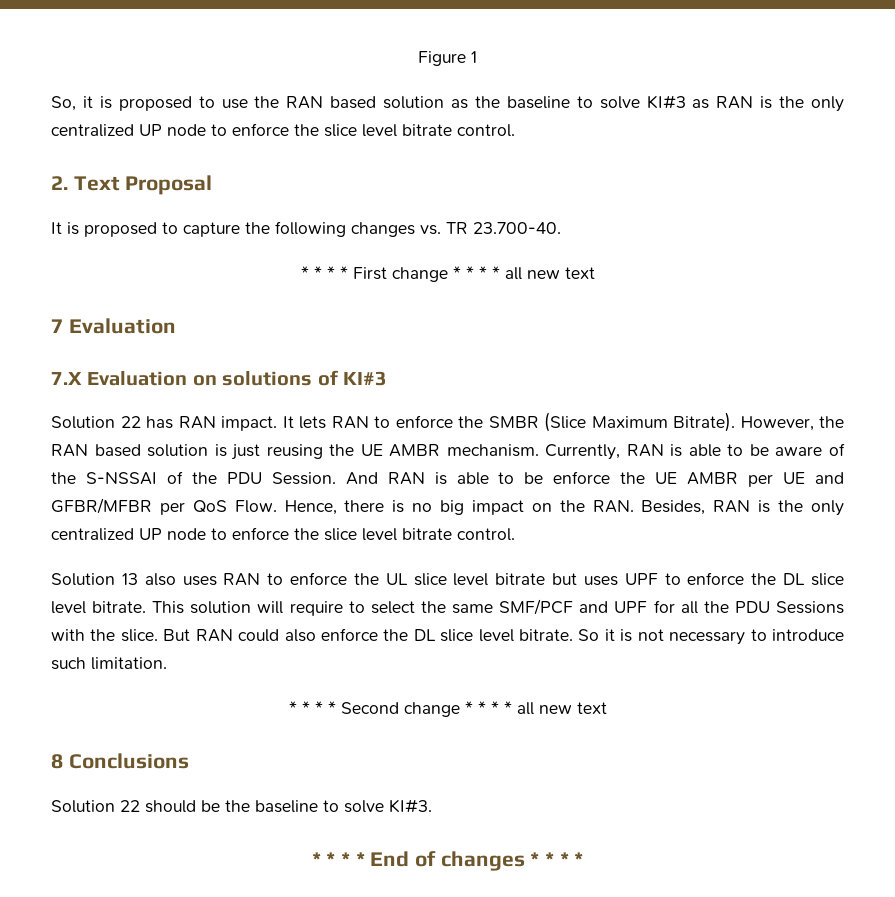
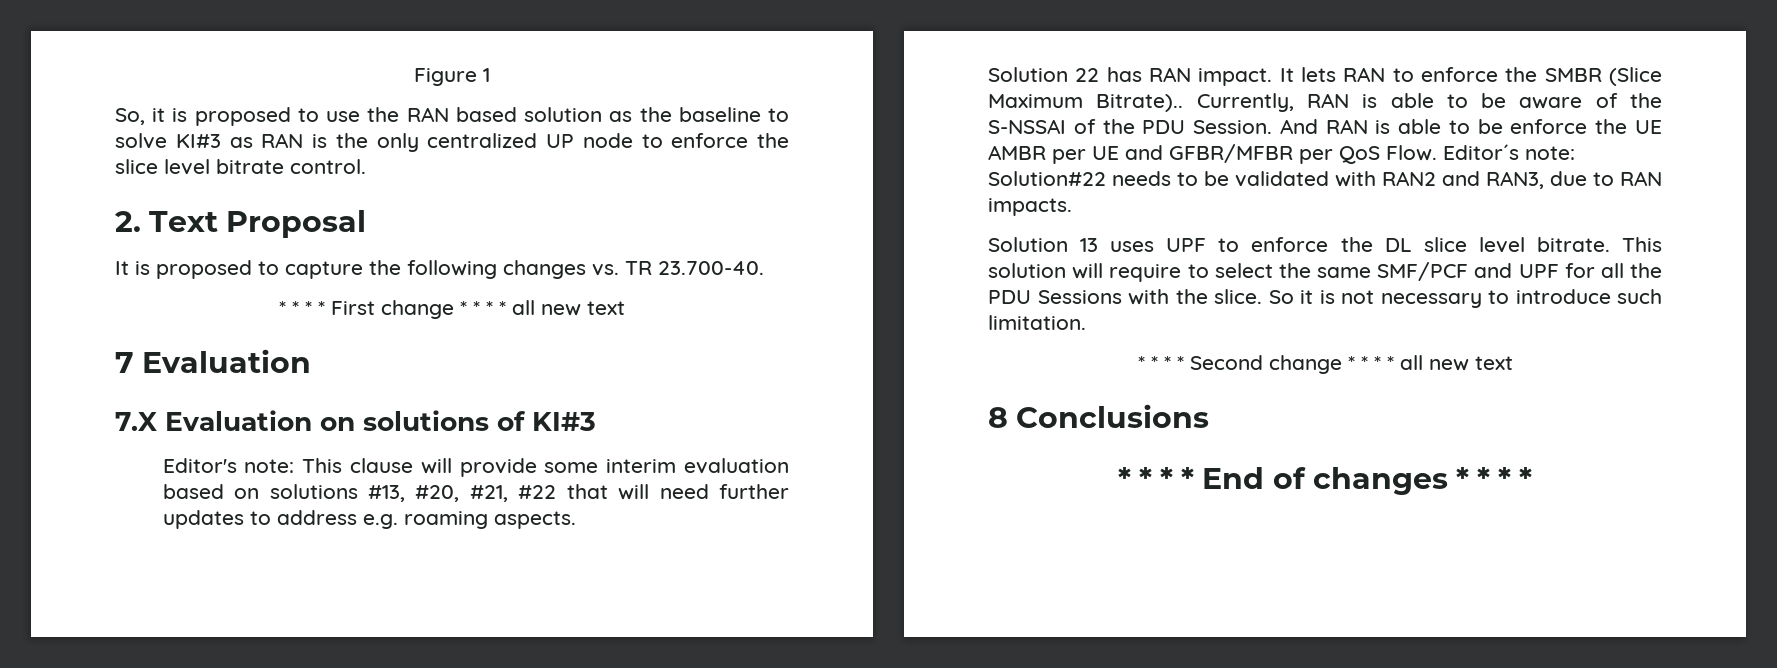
(387, 378) none -> [162,458,789,477] [162,484,789,502] [162,510,576,529] // Editor's note: This clause will provide some interim evaluation based on solutions #13, #20, #21, #22 that will need further updates to address e.g. roaming aspects.
[673,412,844,432] [51,444,539,460] Bitrate). However, the RAN based solution is just reusing the UE AMBR mechanism. -> [1096,94,1184,112] Bitrate)..
[284,500,844,516] [51,527,515,541] [51,572,578,586] Hence, there is no big impact on the RAN. Besides, RAN is the only centralized UP node to enforce the slice level bitrate control. // Solution 13 also uses RAN to enforce the UL slice level bitrate but -> [1443,144,1575,160] [988,171,1662,189] [988,198,1072,216] [988,237,1099,252] Editor´s note: Solution#22 needs to be validated with RAN2 and RAN3, due to RAN impacts. // Solution 13
[163,628,574,642] But RAN could also enforce the DL slice level bitrate. -> (1262, 296) none
[51,799,432,813] // Solution 22 should be the baseline to solve KI#3. -> (1210, 416) none

